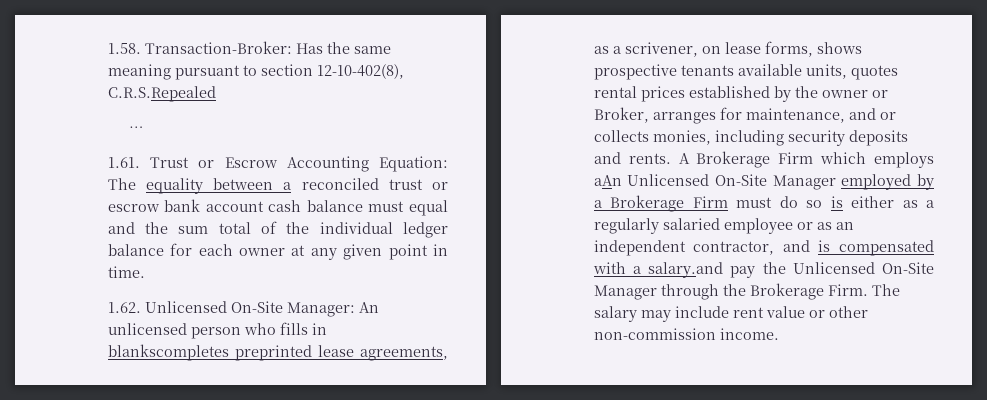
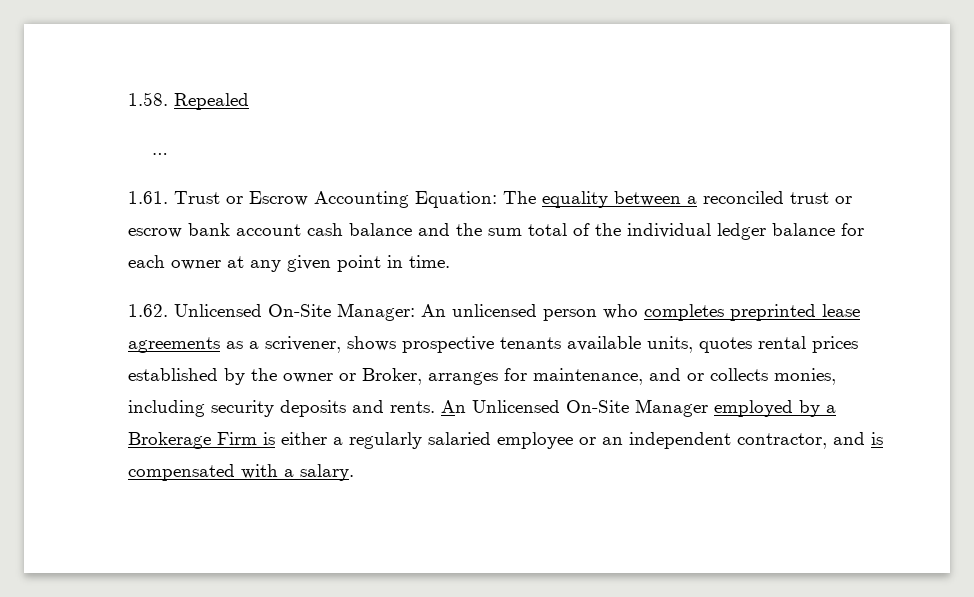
[144,41,391,54] [107,64,404,80] [107,86,216,102] Transaction-Broker: Has the same meaning pursuant to section 12-10-402(8), C.R.S.Repealed -> [174,93,250,110] Repealed
[368,200,448,216] must equal -> (413, 229) none
[279,322,327,335] [107,344,229,361] fills in blankscompletes -> [644,304,725,321] completes
[360,346,448,361] agreements, -> [128,337,221,353] agreements
[701,41,813,57] on lease forms, -> (342, 344) none
[678,151,934,168] [593,175,622,186] A Brokerage Firm which employs aAn -> [441,400,467,413] An
[736,196,823,208] must do so -> (258, 438) none
[902,200,918,208] as -> (328, 438) none
[816,222,832,230] as -> (597, 441) none
[648,262,934,278] [593,283,900,300] [593,306,868,322] [593,328,779,340] salary.and pay the Unlicensed On-Site Manager through the Brokerage Firm. The salary may include rent value or other non-commission income. -> [300,464,355,481] salary.

